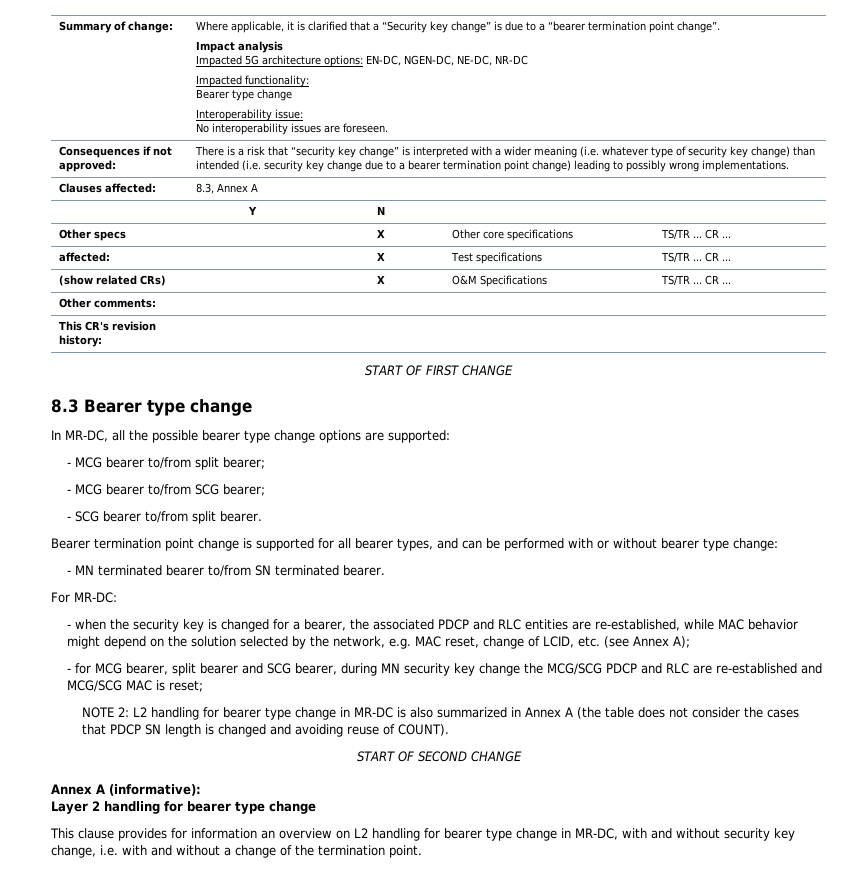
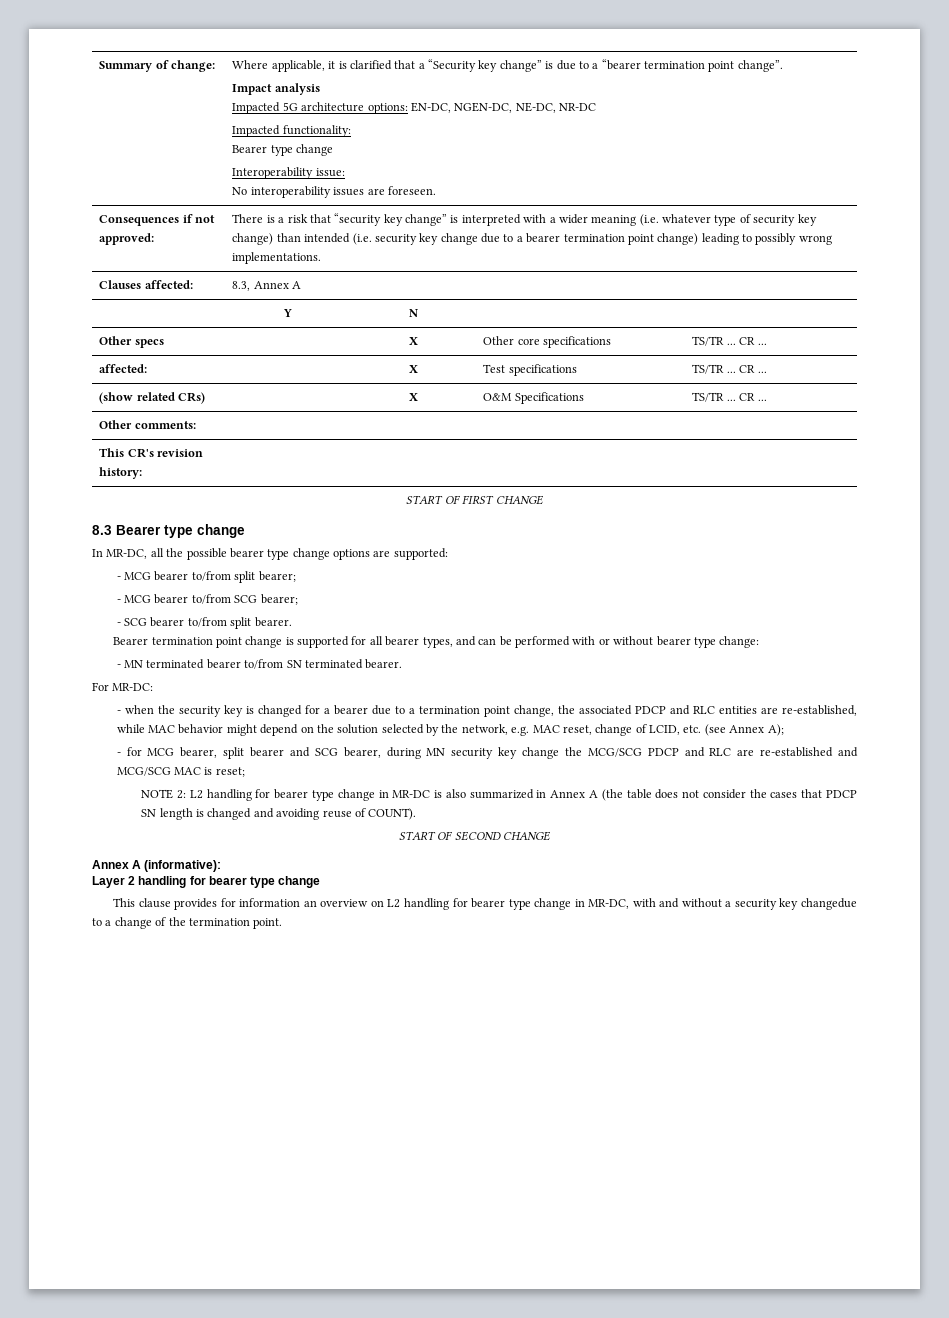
[303,619,346,631] bearer, -> [333,705,554,717] bearer due to a termination point change,
[724,828,795,841] [51,845,220,858] security key change, i.e. with and without -> [725,898,858,910] [92,918,102,926] a security key changedue to

